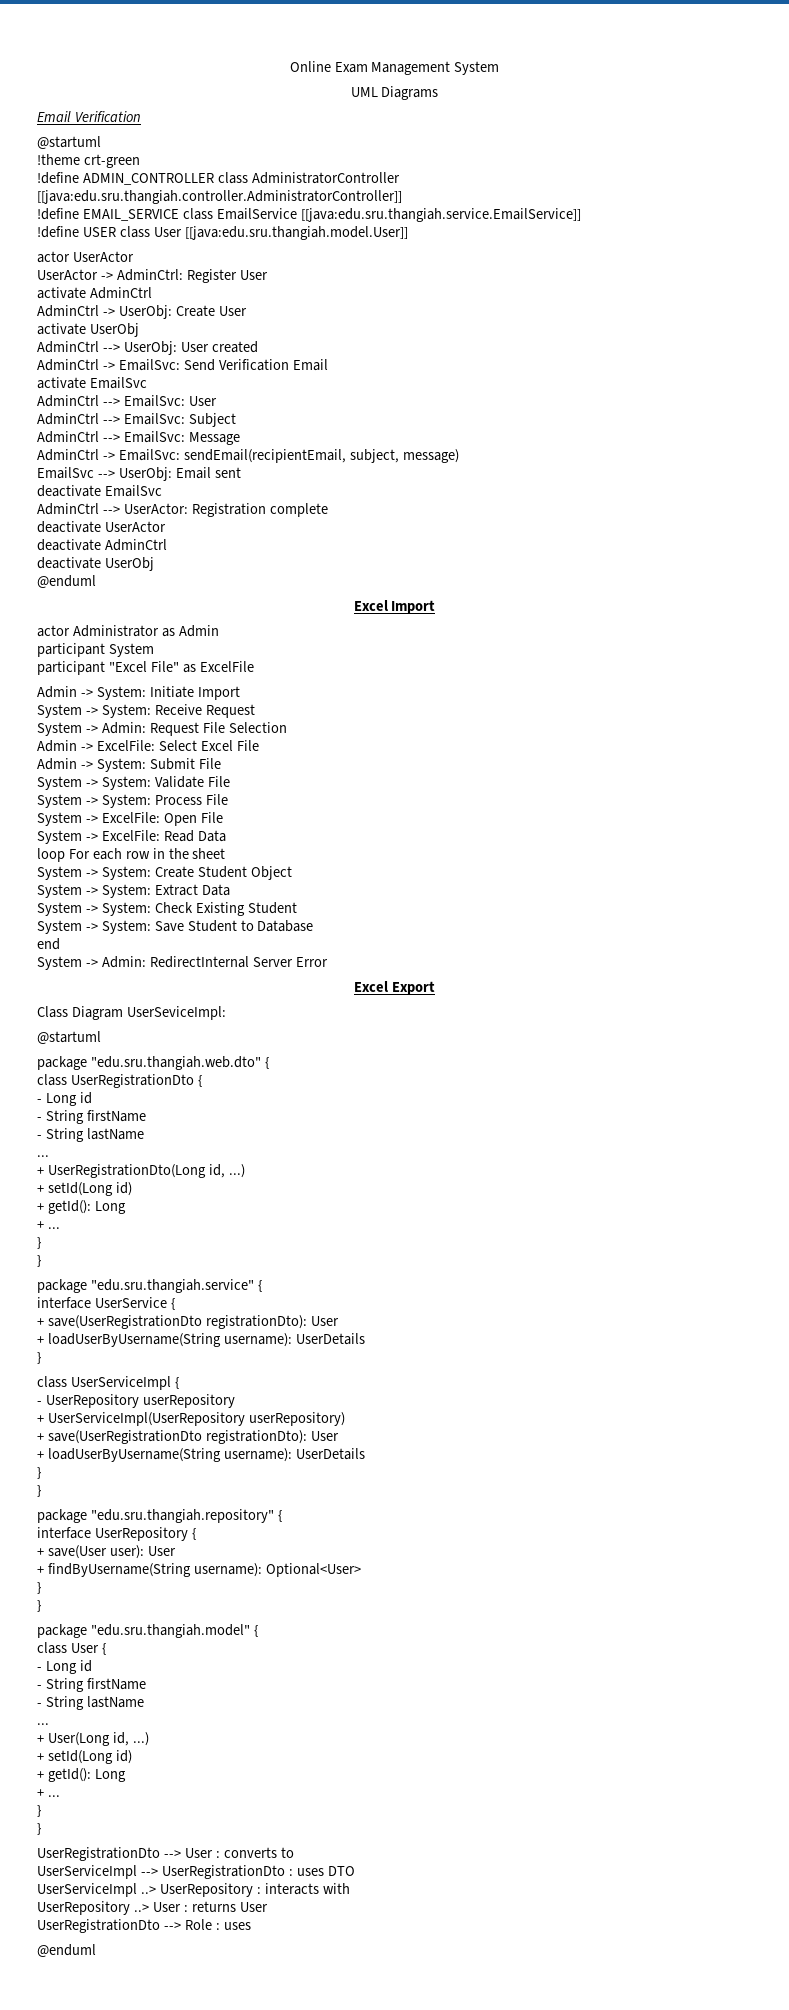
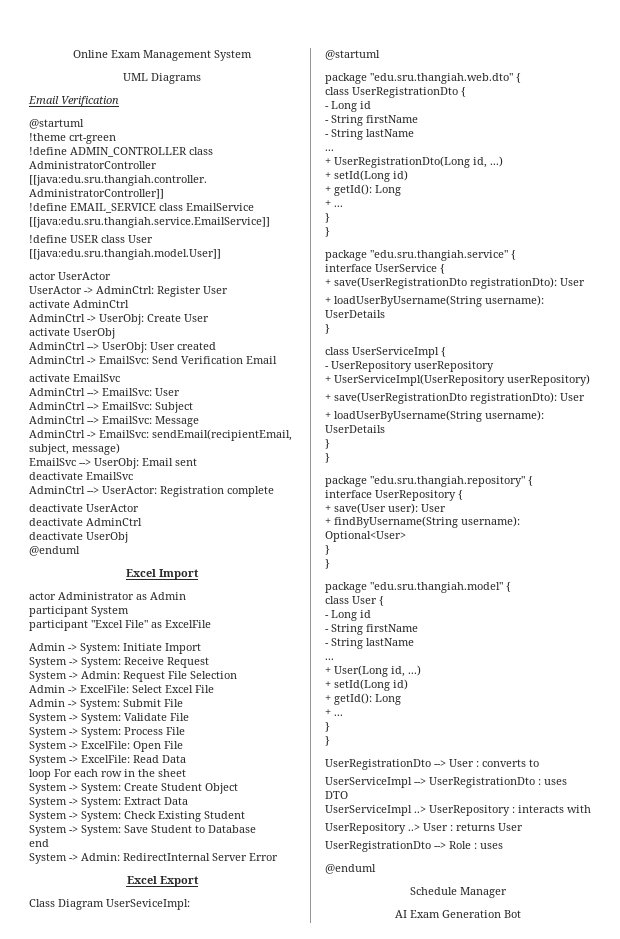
(96, 1950) none -> [410,887,507,898] [395,910,521,918] // Schedule Manager // AI Exam Generation Bot

